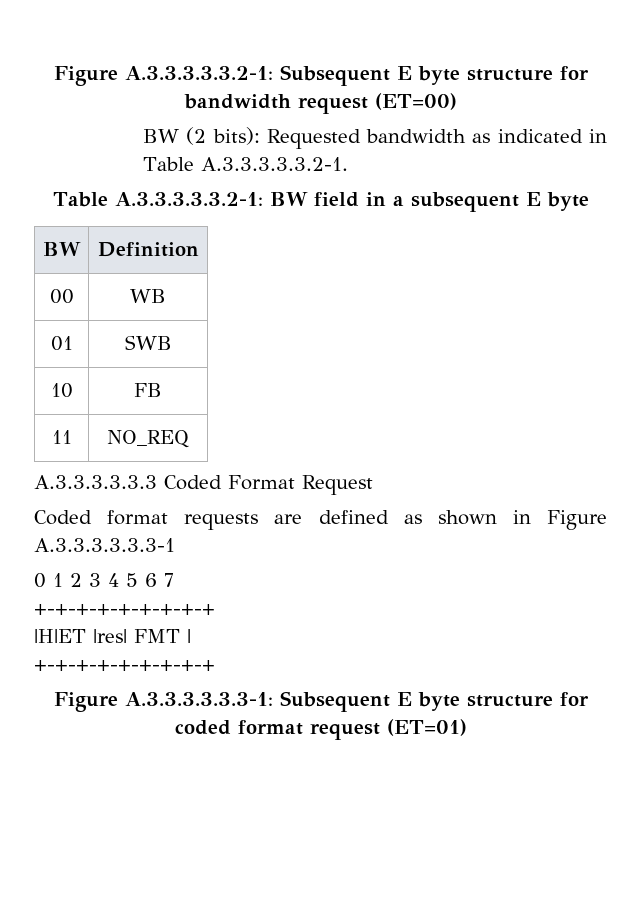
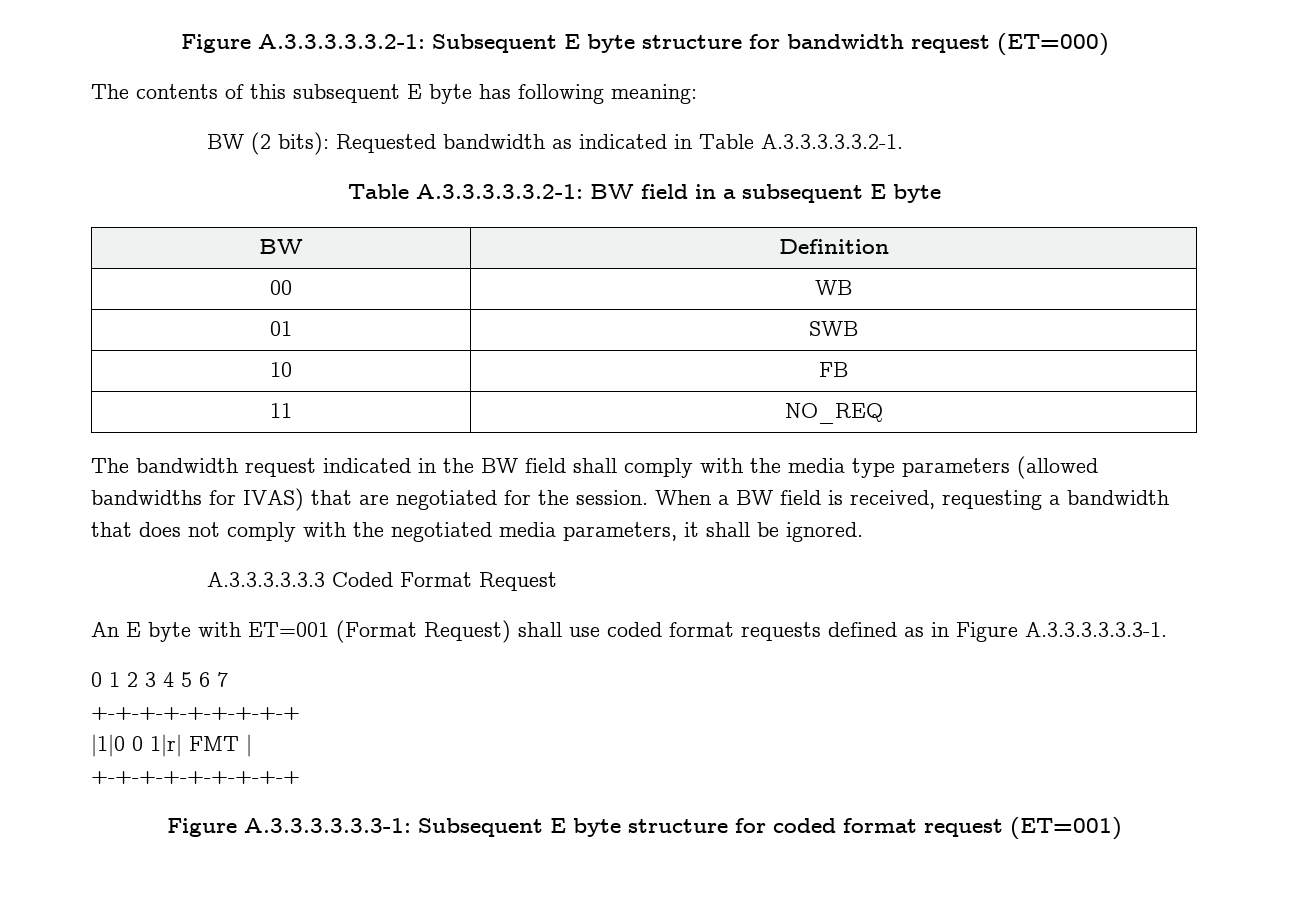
[374,93,457,110] (ET=00) -> [996,33,1109,56] [91,84,697,104] (ET=000) // The contents of this subsequent E byte has following meaning:
[34,475,373,495] [34,510,92,525] A.3.3.3.3.3.3 Coded Format Request // Coded -> [91,456,1098,479] [91,488,1169,511] [91,522,863,542] [207,572,558,591] [91,620,662,643] The bandwidth request indicated in the BW field shall comply with the media type parameters (allowed bandwidths for IVAS) that are negotiated for the session. When a BW field is received, requesting a bandwidth that does not comply with the negotiated media parameters, it shall be ignored. // A.3.3.3.3.3.3 Coded Format Request // An E byte with ET=001 (Format Request) shall use coded
[274,514,303,524] are -> (821, 631) none
[437,510,497,525] shown -> (924, 632) none
[34,538,175,552] A.3.3.3.3.3.3-1 -> [1025,622,1167,637] A.3.3.3.3.3.3-1.
[34,629,127,643] |H|ET |res| -> [91,734,182,757] |1|0 0 1|r|
[386,719,467,736] (ET=01) -> [1010,817,1122,840] (ET=001)

